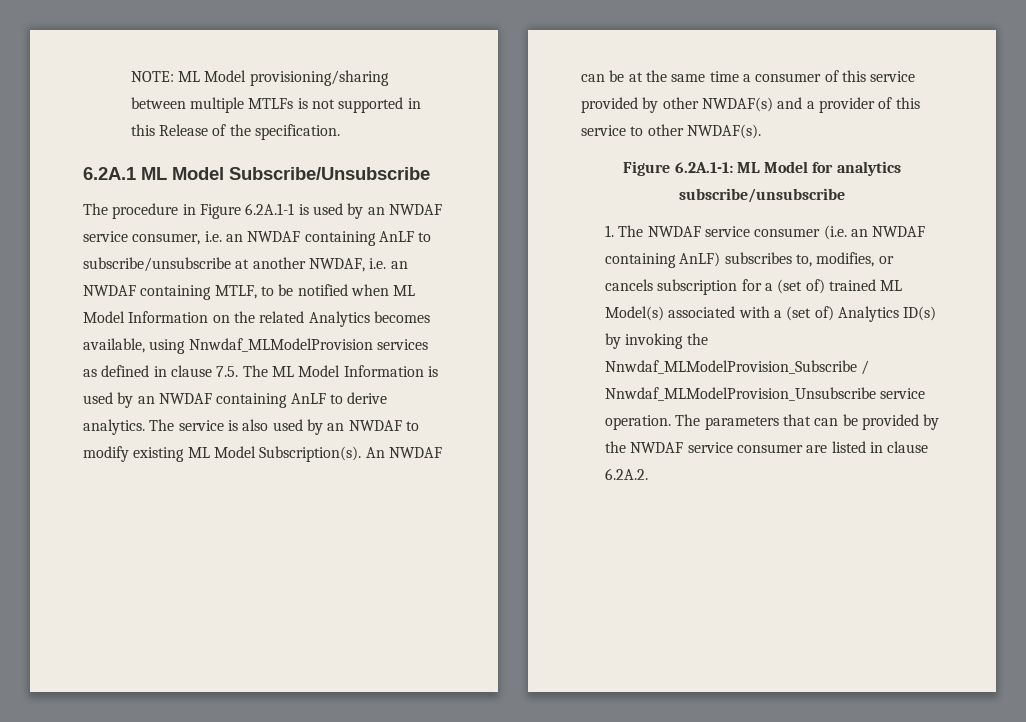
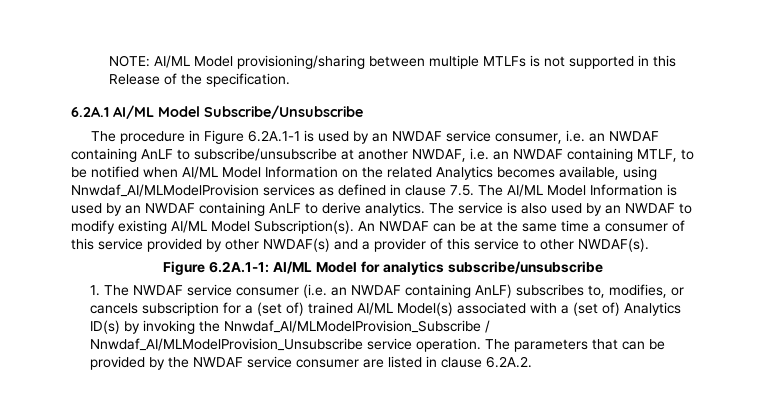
[178,71,201,82] ML -> [153,55,190,68] AI/ML
[141,167,167,180] ML -> [113,105,154,119] AI/ML
[393,285,416,296] ML -> [182,166,218,179] AI/ML
[188,338,373,352] Nnwdaf_MLModelProvision -> [71,184,259,197] Nnwdaf_AI/MLModelProvision
[271,366,294,377] ML -> [507,184,543,197] AI/ML
[187,447,210,458] ML -> [171,220,207,233] AI/ML
[736,162,760,173] ML -> [272,261,312,274] AI/ML
[880,280,903,291] ML -> [356,302,393,315] AI/ML
[604,360,870,375] [604,387,876,401] Nnwdaf_MLModelProvision_Subscribe / Nnwdaf_MLModelProvision_Unsubscribe -> [223,320,490,333] [89,338,363,351] Nnwdaf_AI/MLModelProvision_Subscribe / Nnwdaf_AI/MLModelProvision_Unsubscribe

